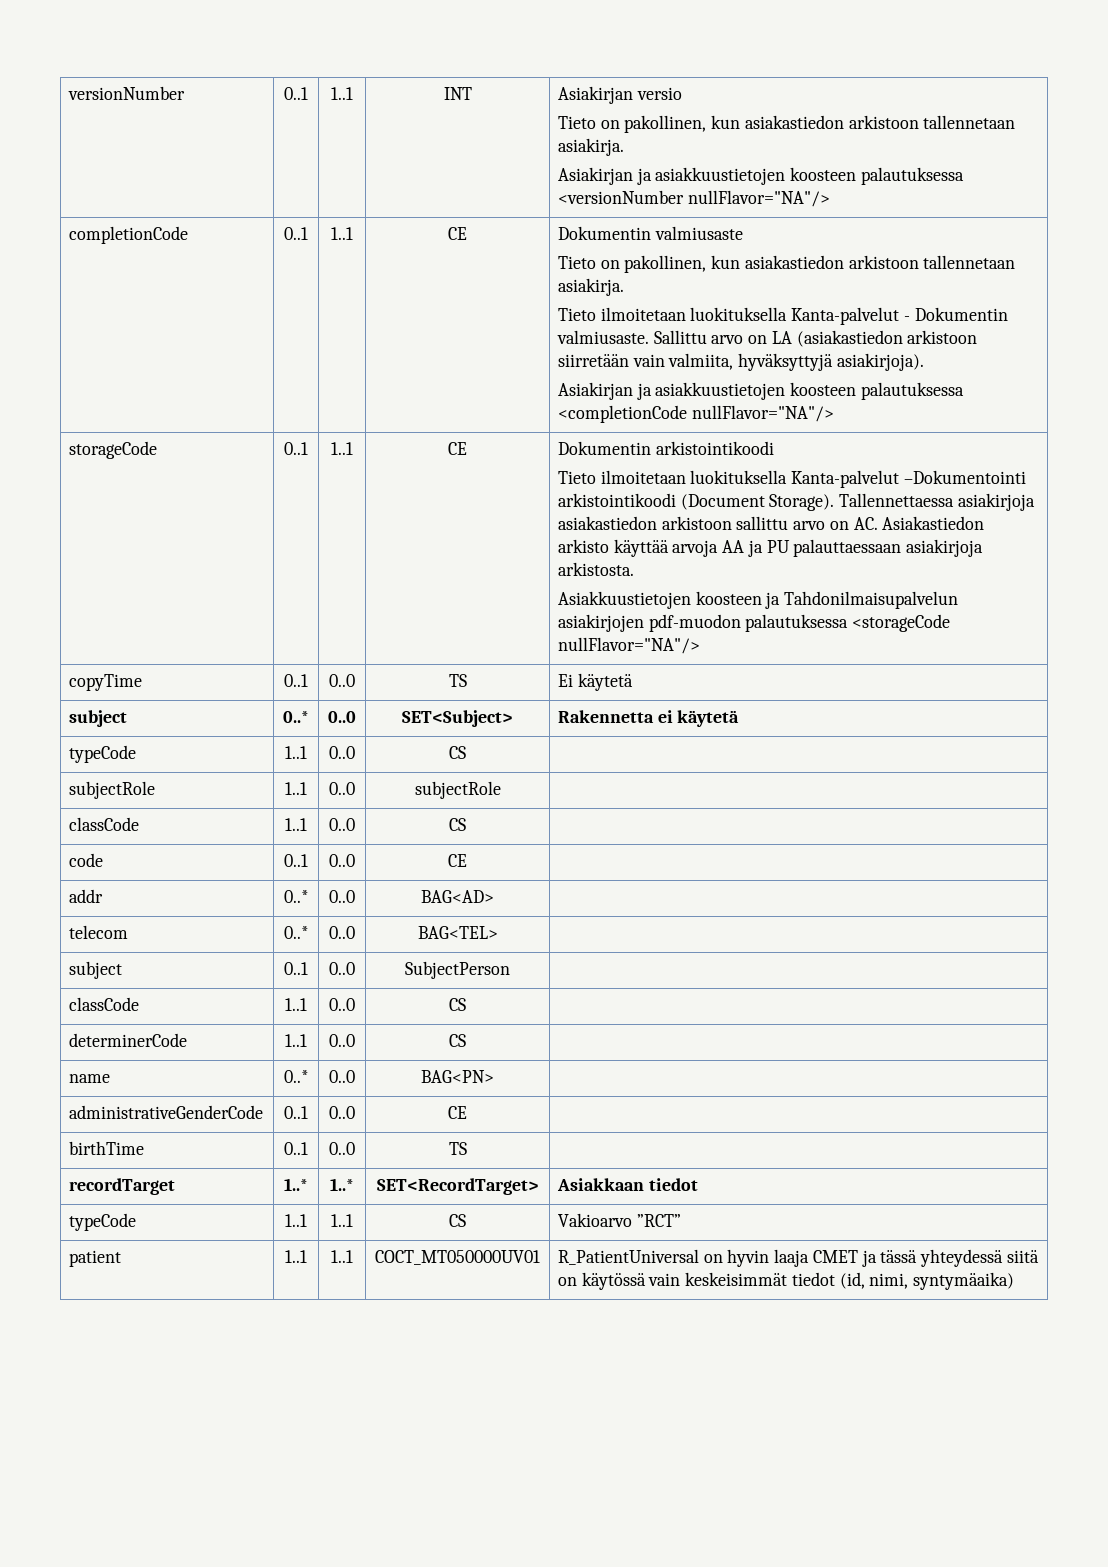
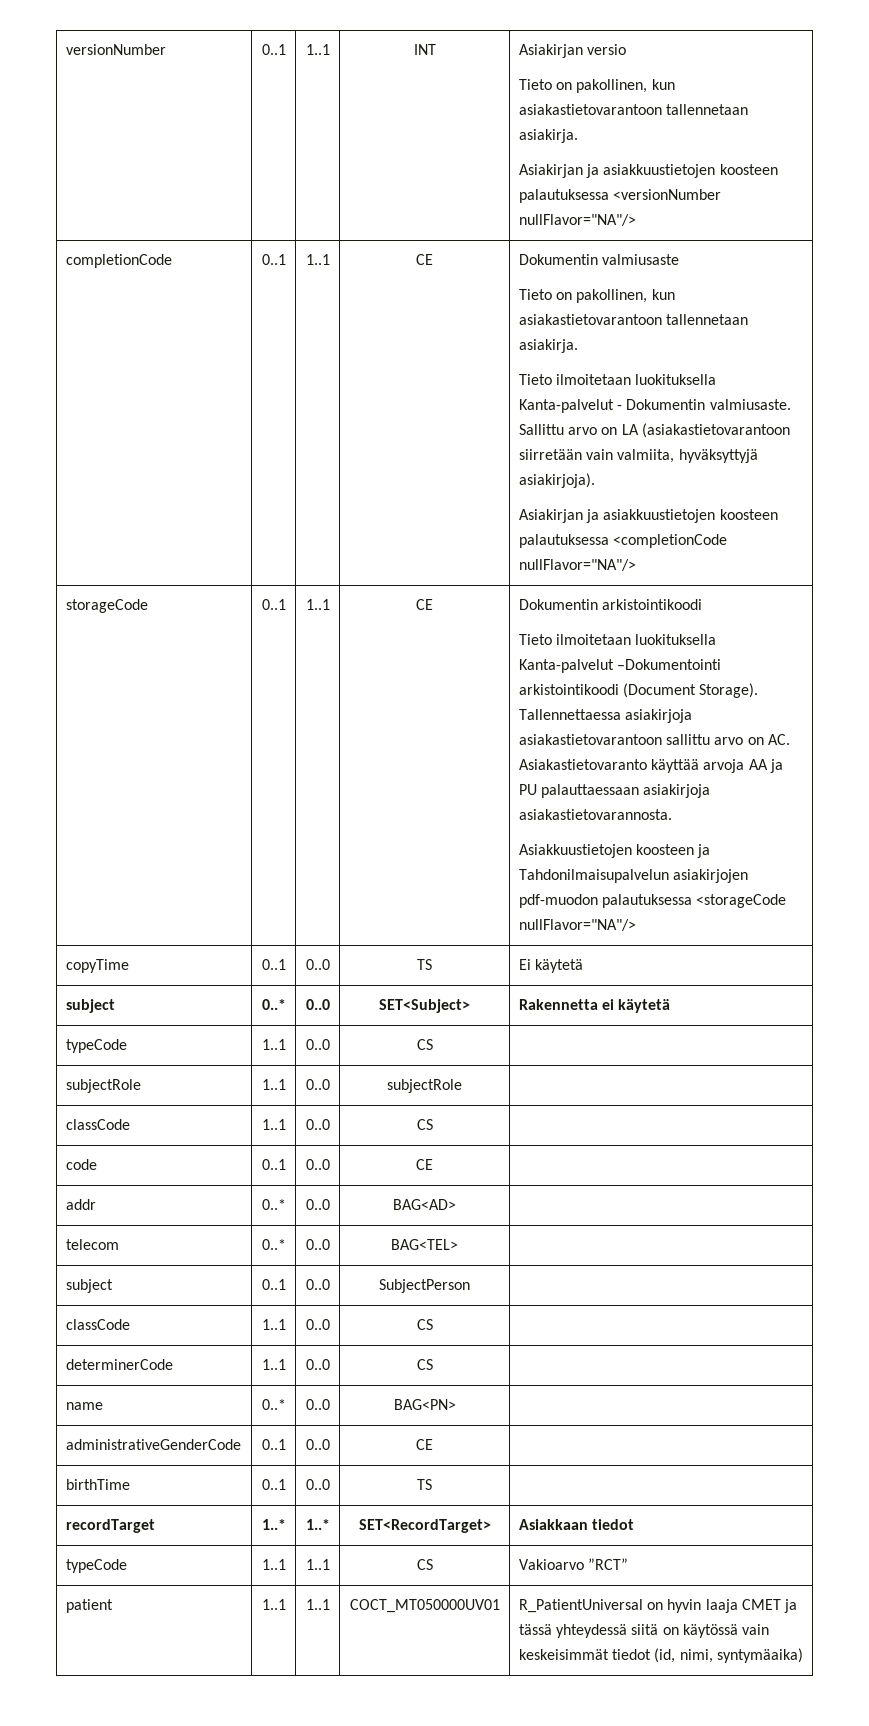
[744,115,919,129] asiakastiedon arkistoon -> [518,104,662,115] asiakastietovarantoon
[744,255,919,269] asiakastiedon arkistoon -> [518,314,662,325] asiakastietovarantoon
[796,330,978,347] (asiakastiedon arkistoon -> [641,423,790,438] (asiakastietovarantoon
[558,516,732,530] asiakastiedon arkistoon -> [518,734,662,745] asiakastietovarantoon
[882,516,985,530] [558,539,610,553] Asiakastiedon arkisto -> [518,759,647,770] Asiakastietovaranto
[558,562,635,576] arkistosta. -> [518,809,672,820] asiakastietovarannosta.

